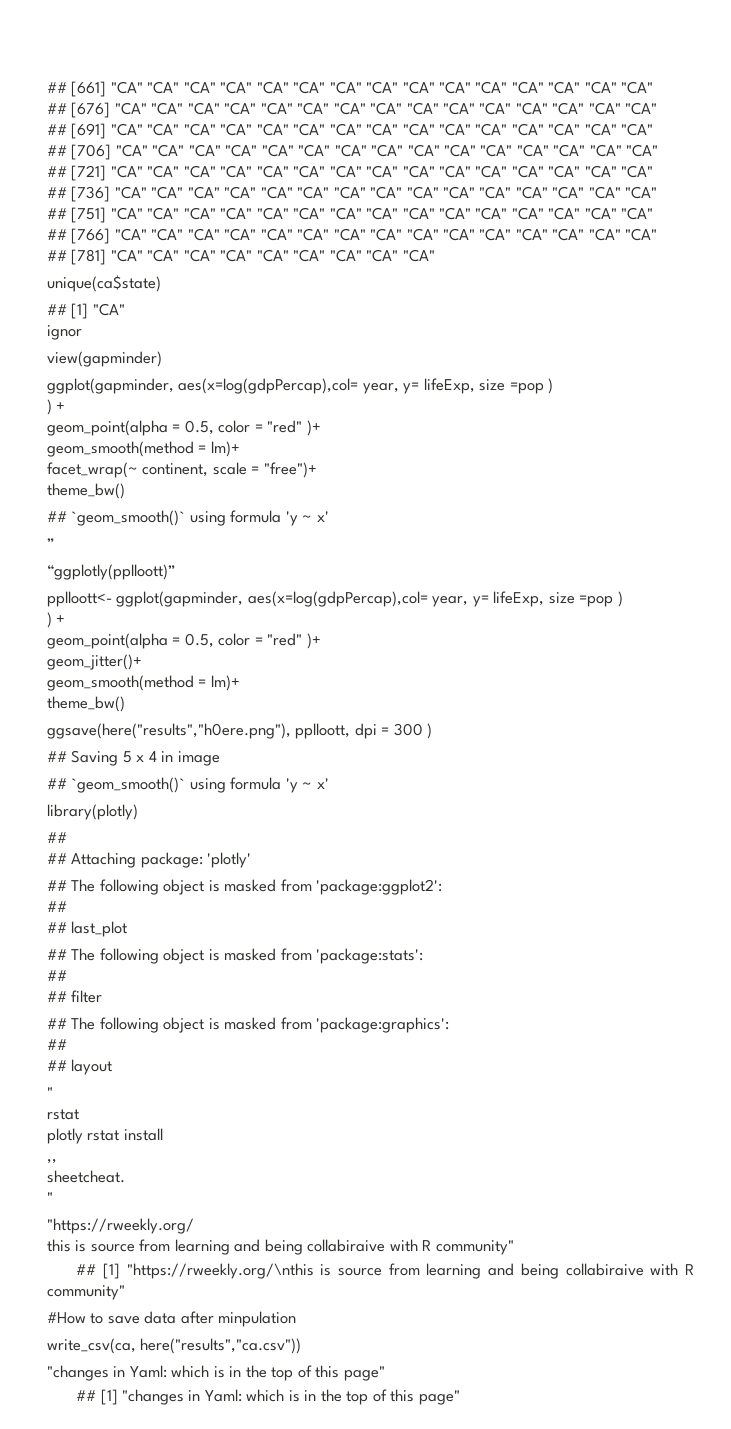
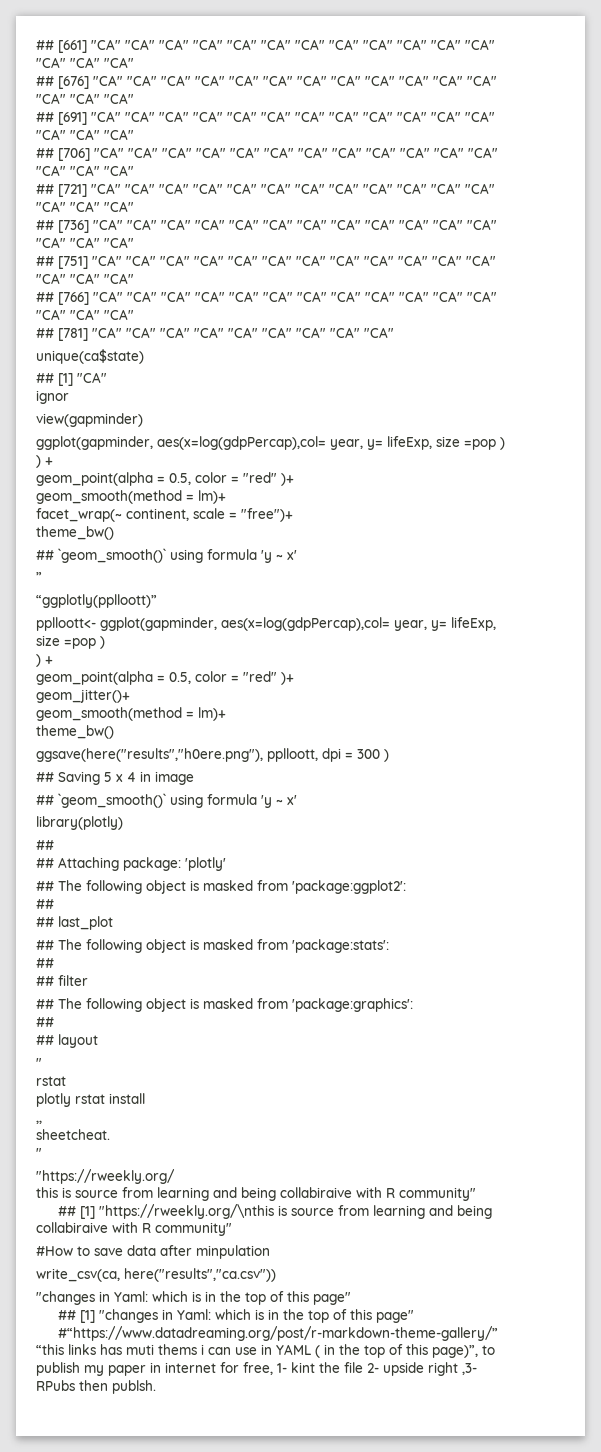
(460, 1397) none -> [57,1326,498,1341] [36,1344,495,1358] [36,1362,477,1376] [36,1380,156,1394] // #“https://www.datadreaming.org/post/r-markdown-theme-gallery/” “this links has muti thems i can use in YAML ( in the top of this page)”, to publish my paper in internet for free, 1- kint the file 2- upside right ,3- RPubs then publsh.

